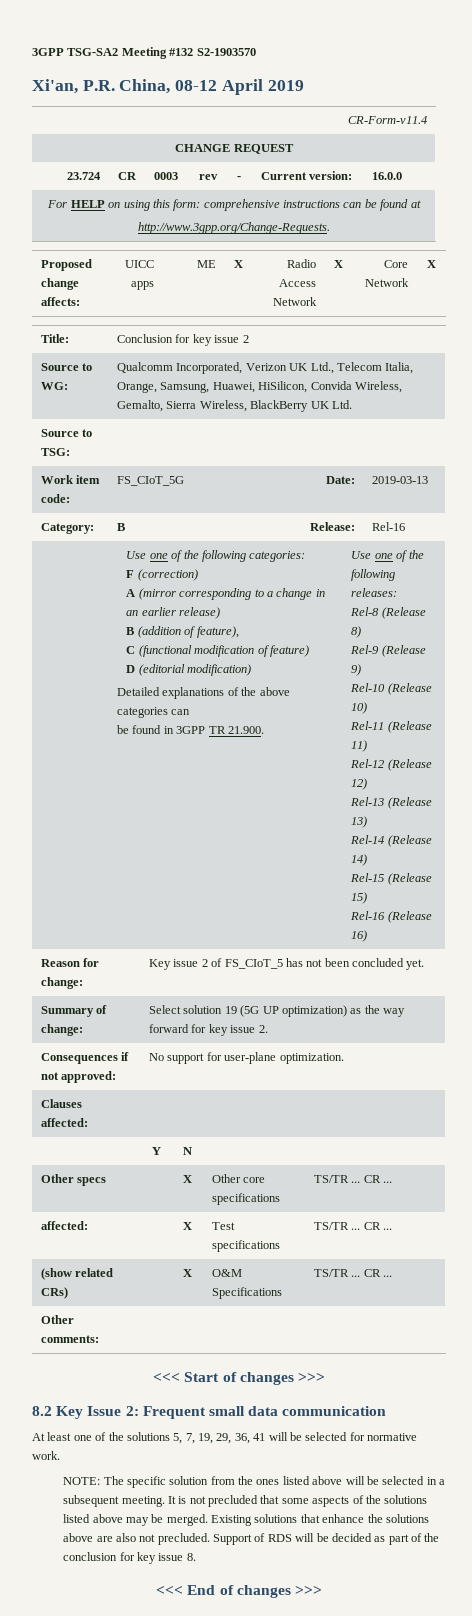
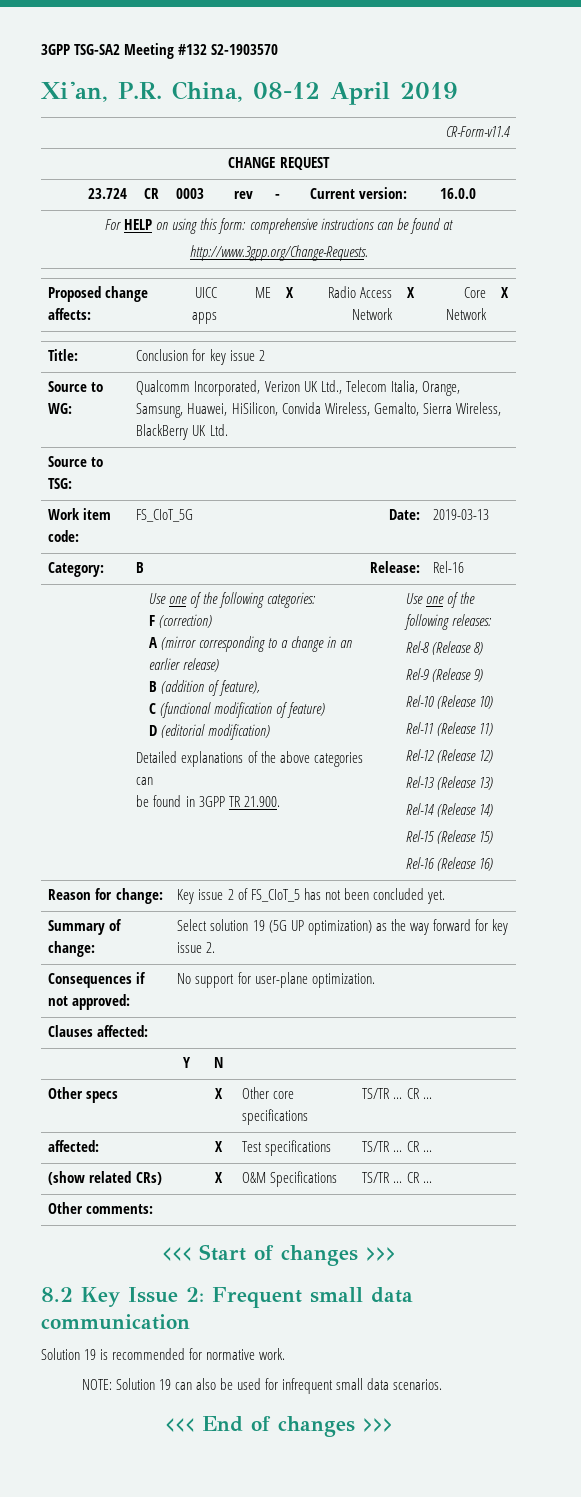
[32,1432,417,1444] [32,1451,60,1460] [63,1476,446,1488] [63,1495,428,1507] [63,1514,429,1526] [63,1533,440,1545] [63,1552,196,1564] At least one of the solutions 5, 7, 19, 29, 36, 41 will be selected for normative work. // NOTE: The specific solution from the ones listed above will be selected in a subsequent meeting. It is not precluded that some aspects of the solutions listed above may be merged. Existing solutions that enhance the solutions above are also not precluded. Support of RDS will be decided as part of the conclusion for key issue 8. -> [41,1348,286,1360] [81,1378,443,1394] Solution 19 is recommended for normative work. // NOTE: Solution 19 can also be used for infrequent small data scenarios.

